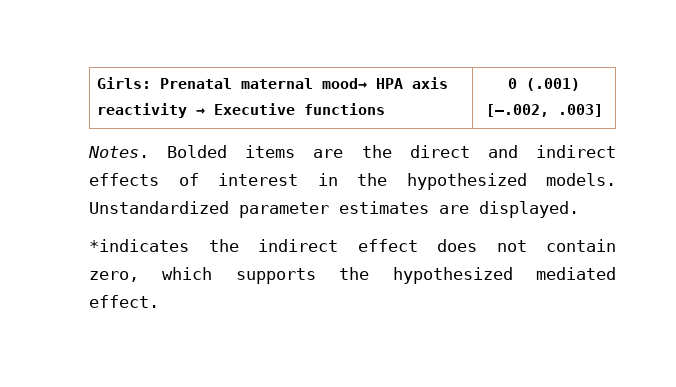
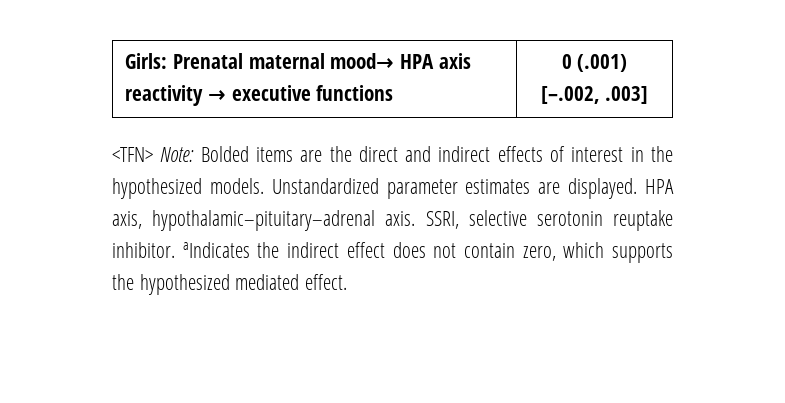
[213,103,295,115] Executive -> [231,85,311,101] executive
[88,146,149,158] Notes. -> [112,147,195,162] <TFN> Note:
[89,239,189,252] // *indicates -> [645,179,675,194] [112,210,674,231] [112,242,250,258] HPA axis, hypothalamic–pituitary–adrenal axis. SSRI, selective serotonin reuptake inhibitor. aIndicates

